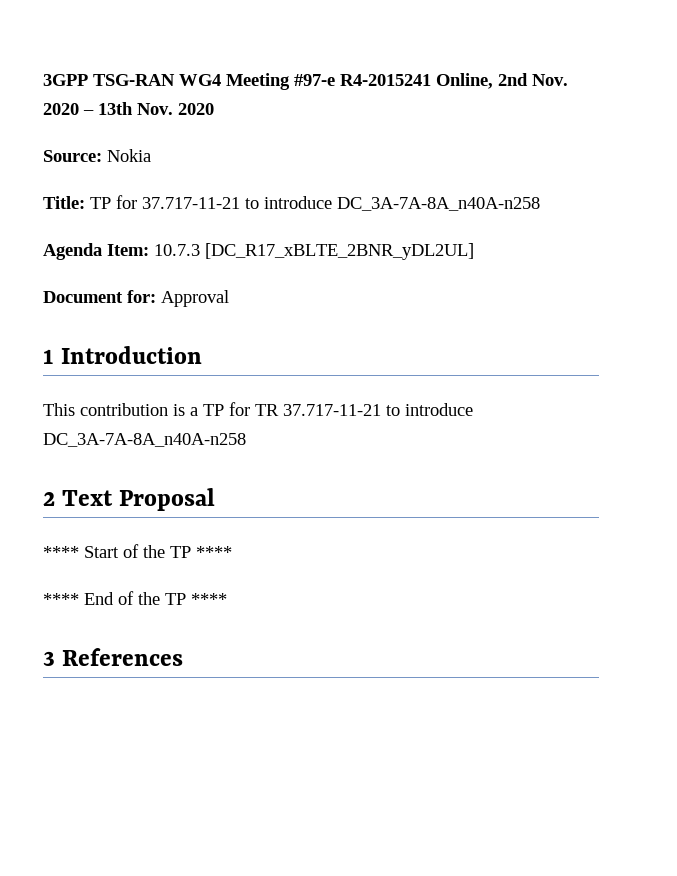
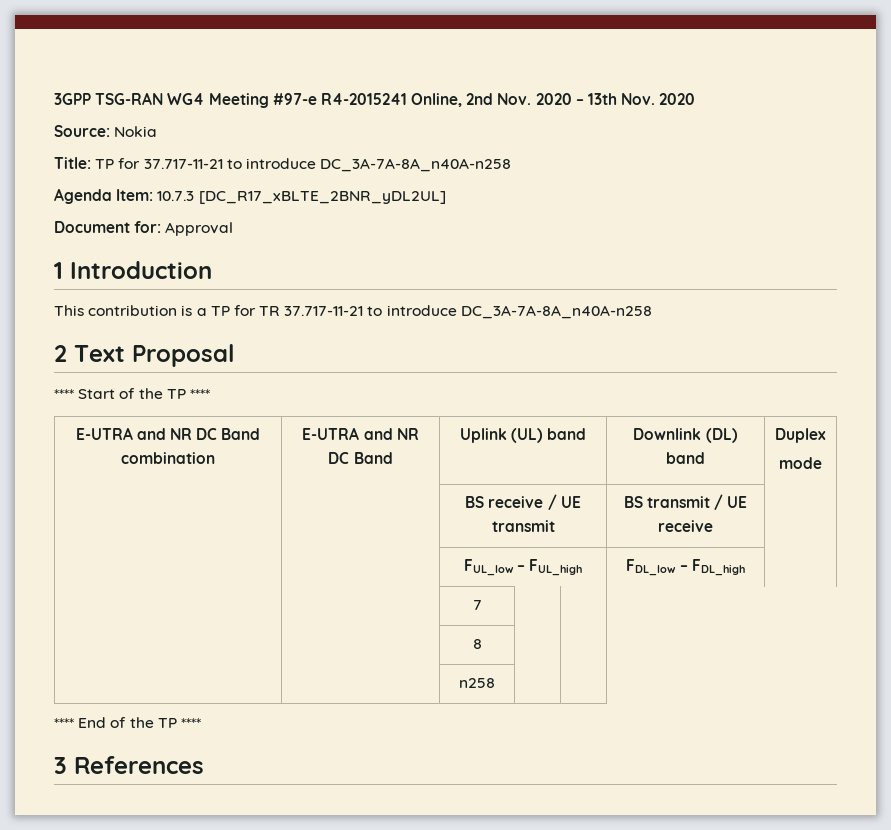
(232, 552) none -> [75,427,261,440] [121,452,215,464] [302,427,419,440] [328,452,393,464] [459,428,587,443] [633,428,738,443] [666,452,705,464] [775,428,826,443] [779,457,822,469] [465,494,581,510] [491,520,555,532] [623,494,748,510] [658,520,713,532] [463,559,583,576] [626,559,745,576] [472,600,482,610] [472,639,482,649] [459,678,495,688] // E-UTRA and NR DC Band combination | E-UTRA and NR DC Band | Uplink (UL) band | Downlink (DL) band | Duplex // mode // | | BS receive / UE transmit | BS transmit / UE receive | // | | FUL_low – FUL_high | FDL_low – FDL_high | // | | 7 | | // | | 8 | | // | | n258 | |

